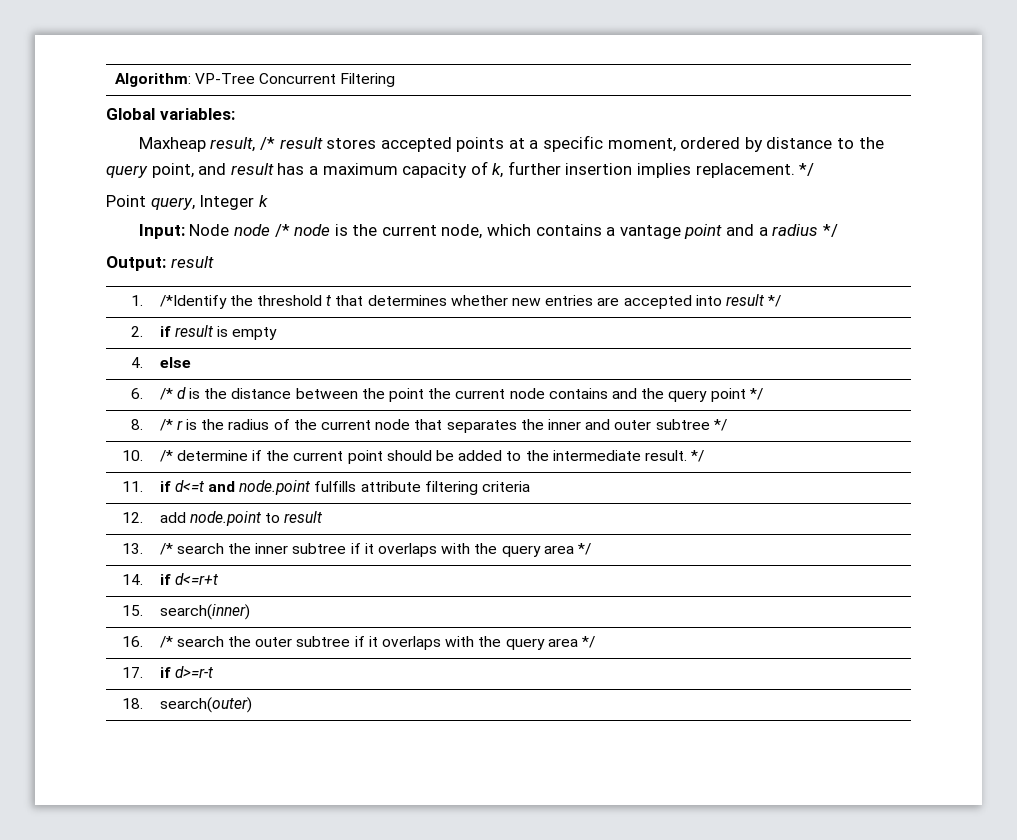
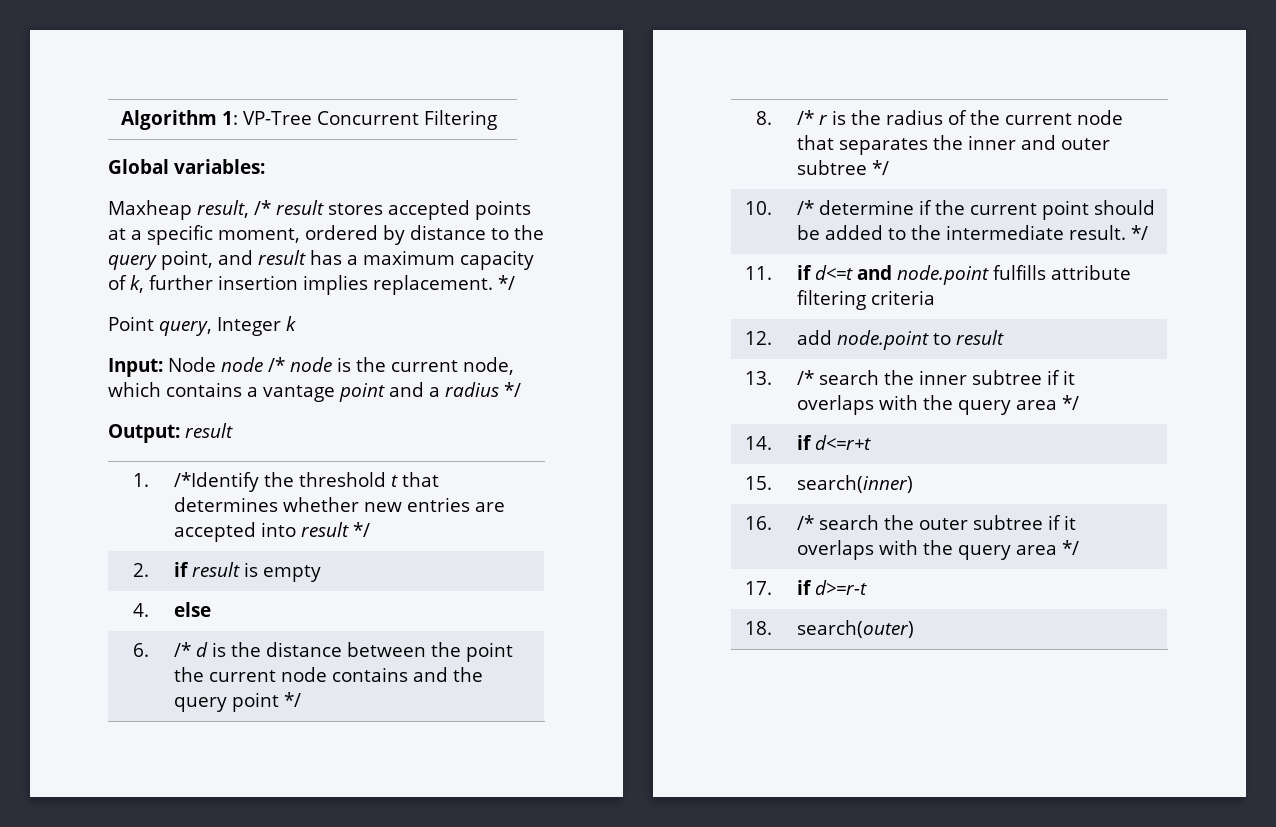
[114,73,191,87] Algorithm: -> [120,110,238,130] Algorithm 1:

